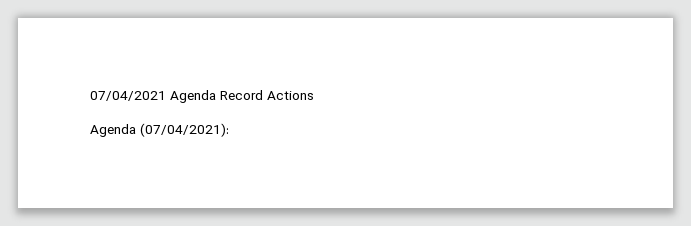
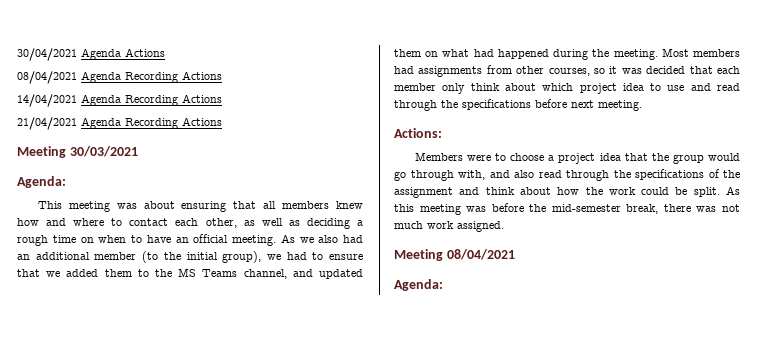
[90,90,314,103] [90,123,229,137] 07/04/2021 Agenda Record Actions // Agenda (07/04/2021): -> [17,48,165,61] [17,71,222,84] [17,94,222,107] [17,117,222,130] [17,146,138,158] [17,176,66,188] [37,201,363,212] [17,218,363,229] [17,234,363,246] [17,251,363,263] [17,268,363,279] [394,48,740,60] [394,65,740,77] [394,83,740,94] [394,99,642,111] [394,128,442,138] [414,152,740,164] [394,169,740,181] [394,186,740,198] [394,203,740,215] [394,221,504,232] [394,249,515,261] [394,279,443,291] 30/04/2021 Agenda Actions // 08/04/2021 Agenda Recording Actions // 14/04/2021 Agenda Recording Actions // 21/04/2021 Agenda Recording Actions // Meeting 30/03/2021 // Agenda: // This meeting was about ensuring that all members knew how and where to contact each other, as well as deciding a rough time on when to have an official meeting. As we also had an additional member (to the initial group), we had to ensure that we added them to the MS Teams channel, and updated them on what had happened during the meeting. Most members had assignments from other courses, so it was decided that each member only think about which project idea to use and read through the specifications before next meeting. // Actions: // Members were to choose a project idea that the group would go through with, and also read through the specifications of the assignment and think about how the work could be split. As this meeting was before the mid-semester break, there was not much work assigned. // Meeting 08/04/2021 // Agenda:

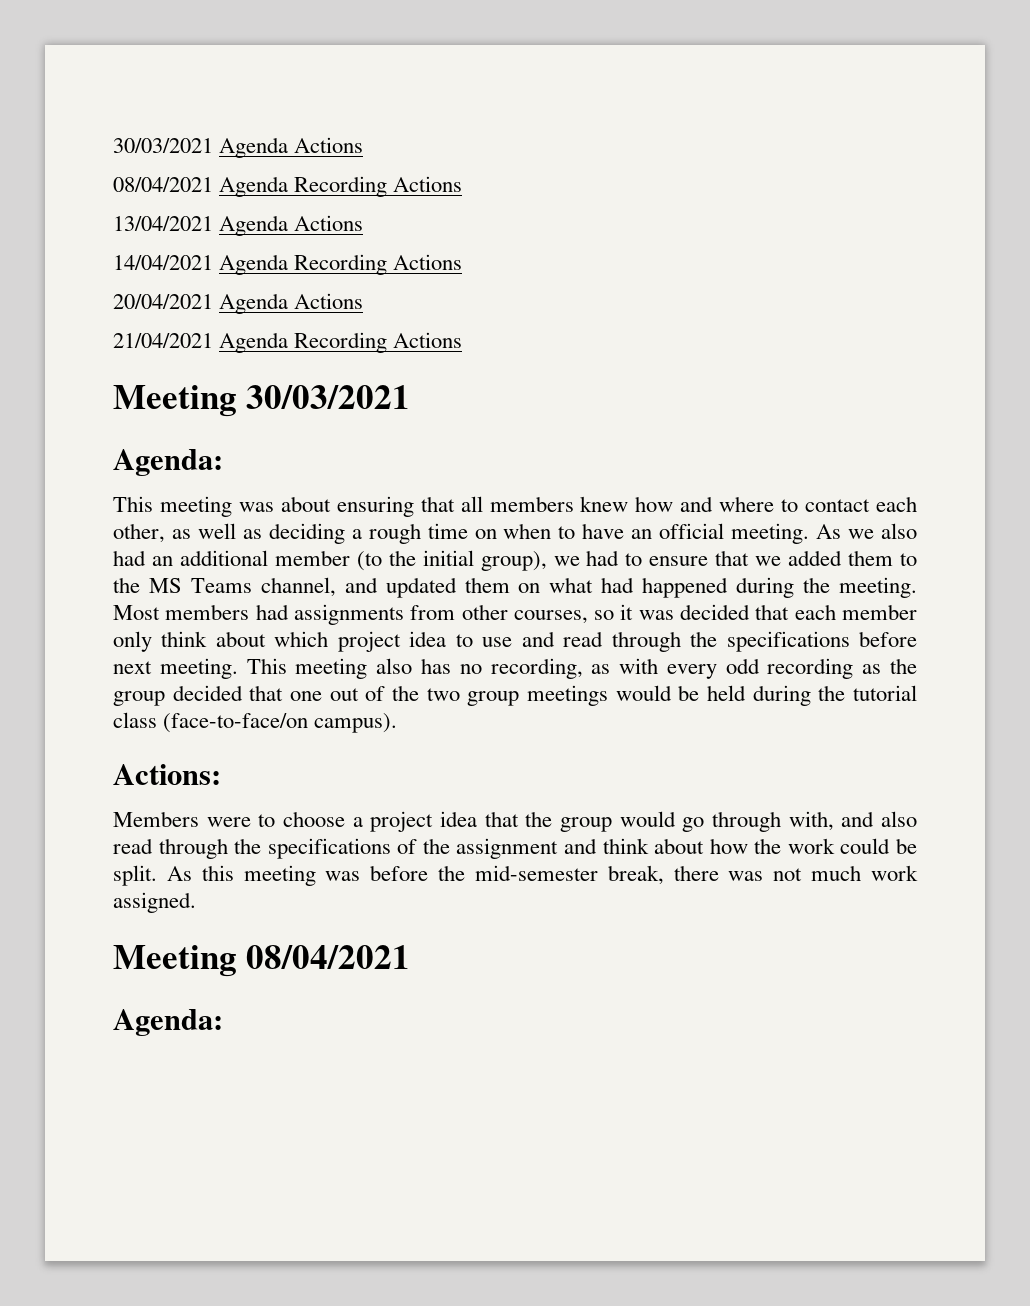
[17,48,77,61] 30/04/2021 -> [113,138,213,153] 30/03/2021
(222, 75) none -> [113,215,364,236] // 13/04/2021 Agenda Actions
(222, 98) none -> [113,293,364,314] // 20/04/2021 Agenda Actions
(642, 105) none -> [246,658,918,679] [113,685,917,706] [113,712,398,733] This meeting also has no recording, as with every odd recording as the group decided that one out of the two group meetings would be held during the tutorial class (face-to-face/on campus).

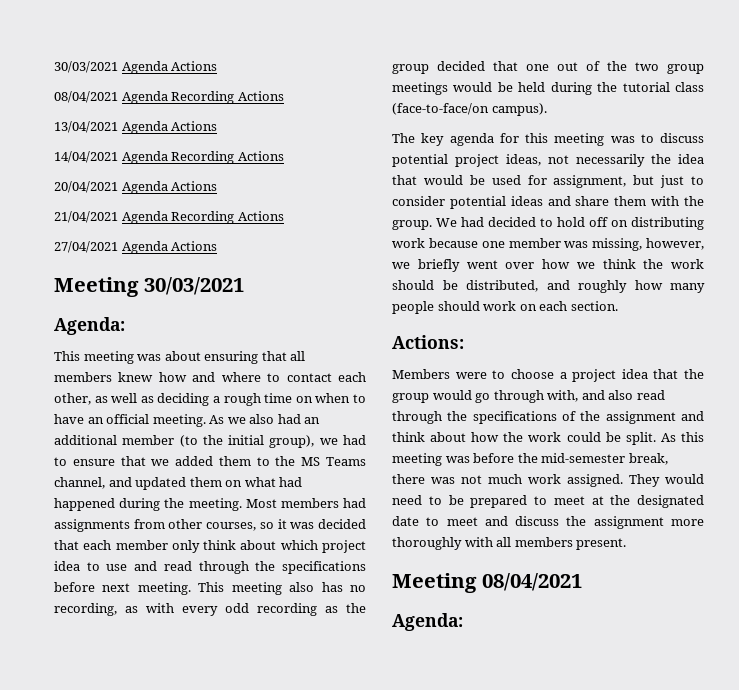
(463, 340) none -> [54,241,218,254] // 27/04/2021 Agenda Actions
(398, 723) none -> [392,133,704,146] [392,154,704,167] [392,175,704,188] [392,196,704,209] [392,217,704,230] [392,238,704,251] [392,259,704,272] [392,280,705,293] [392,301,618,314] // The key agenda for this meeting was to discuss potential project ideas, not necessarily the idea that would be used for assignment, but just to consider potential ideas and share them with the group. We had decided to hold off on distributing work because one member was missing, however, we briefly went over how we think the work should be distributed, and roughly how many people should work on each section.
(196, 902) none -> [629,474,704,487] [392,495,704,508] [392,516,704,529] [392,537,627,550] They would need to be prepared to meet at the designated date to meet and discuss the assignment more thoroughly with all members present.

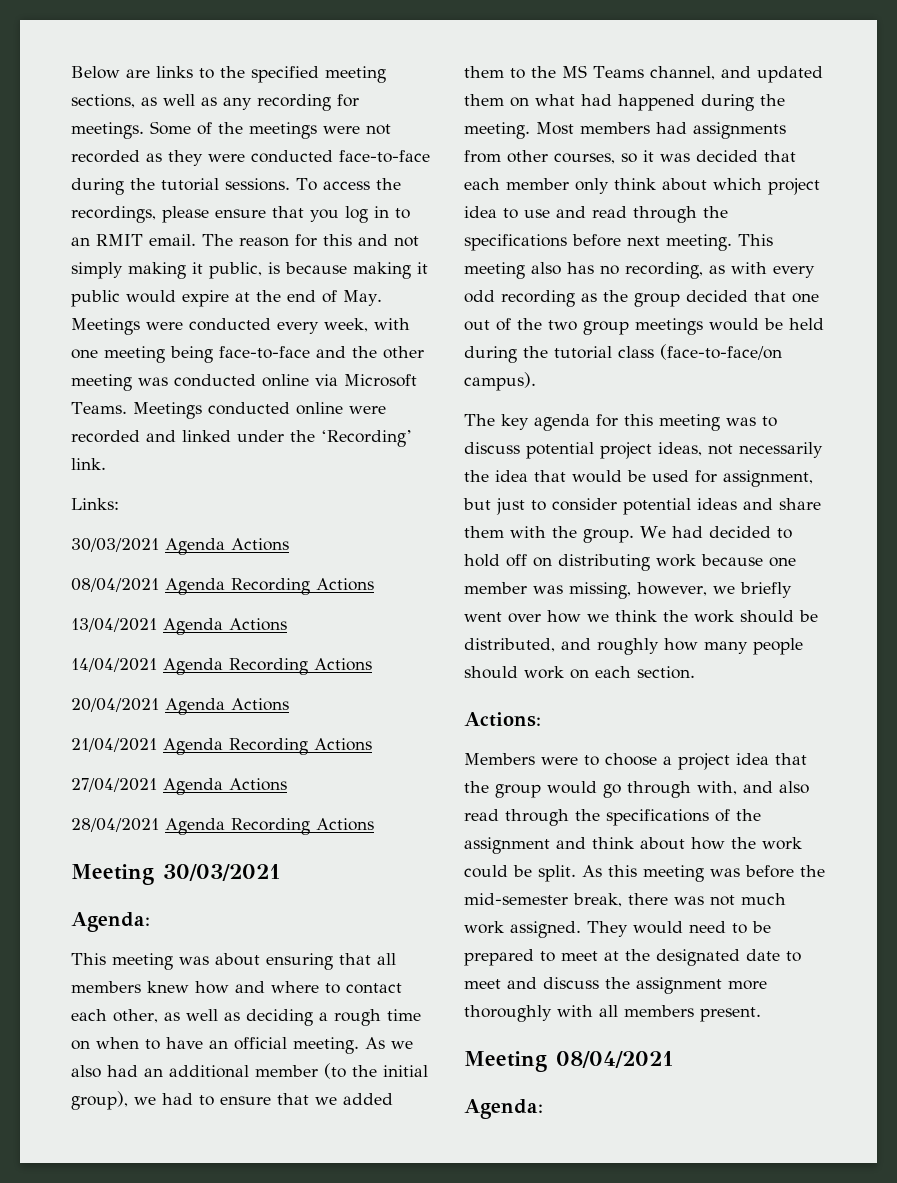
(54, 67) none -> [71,66,386,83] [71,94,359,111] [71,121,391,139] [71,150,430,166] [71,178,401,195] [71,206,410,223] [71,234,419,247] [71,262,428,279] [71,290,382,307] [71,318,410,335] [71,346,424,363] [71,374,417,391] [71,402,386,419] [71,430,412,447] [71,458,106,470] [71,498,119,510] Below are links to the specified meeting sections, as well as any recording for meetings. Some of the meetings were not recorded as they were conducted face-to-face during the tutorial sessions. To access the recordings, please ensure that you log in to an RMIT email. The reason for this and not simply making it public, is because making it public would expire at the end of May. Meetings were conducted every week, with one meeting being face-to-face and the other meeting was conducted online via Microsoft Teams. Meetings conducted online were recorded and linked under the ‘Recording’ link. // Links: //
(218, 246) none -> [71,818,374,835] // 28/04/2021 Agenda Recording Actions

